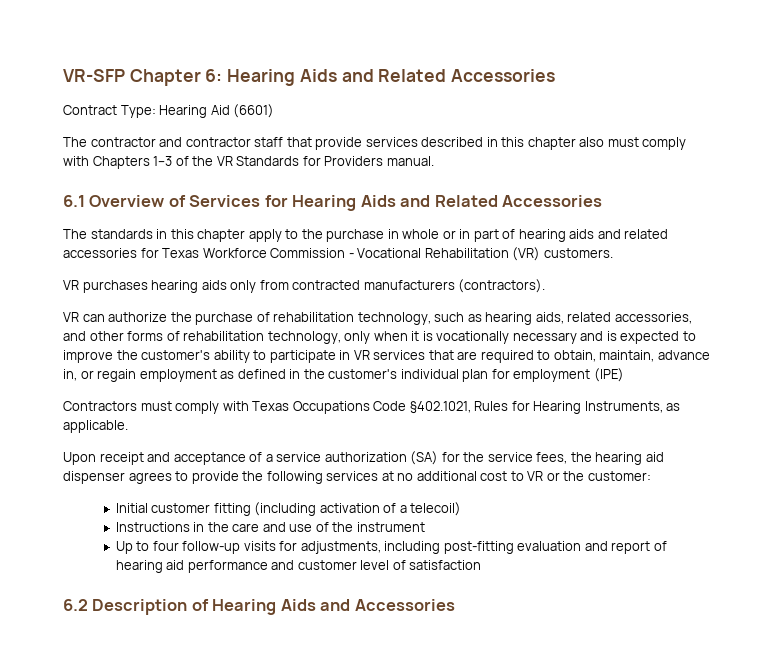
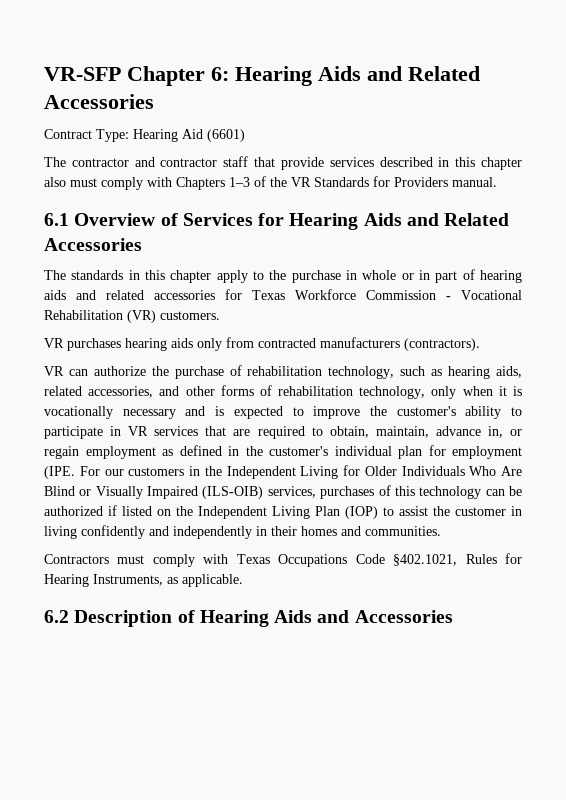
[593,368,624,382] (IPE) -> [44,465,522,479] [44,485,522,499] [44,505,522,519] [44,525,441,539] (IPE. For our customers in the Independent Living for Older Individuals Who Are Blind or Visually Impaired (ILS-OIB) services, purchases of this technology can be authorized if listed on the Independent Living Plan (IOP) to assist the customer in living confidently and independently in their homes and communities.
[63,451,664,465] [63,471,651,484] [115,502,462,516] [115,522,425,532] [115,541,667,554] [115,560,482,573] // Upon receipt and acceptance of a service authorization (SA) for the service fees, the hearing aid dispenser agrees to provide the following services at no additional cost to VR or the customer: // Initial customer fitting (including activation of a telecoil) // Instructions in the care and use of the instrument // Up to four follow-up visits for adjustments, including post-fitting evaluation and report of hearing aid performance and customer level of satisfaction -> (243, 580) none

